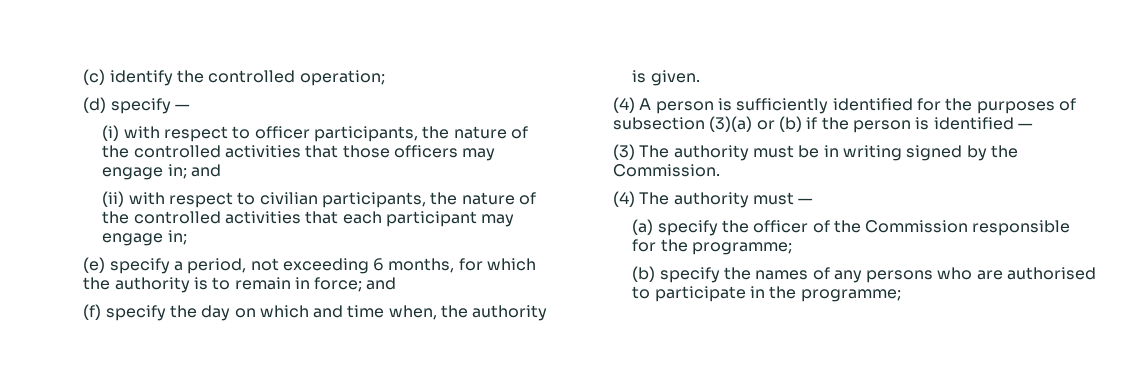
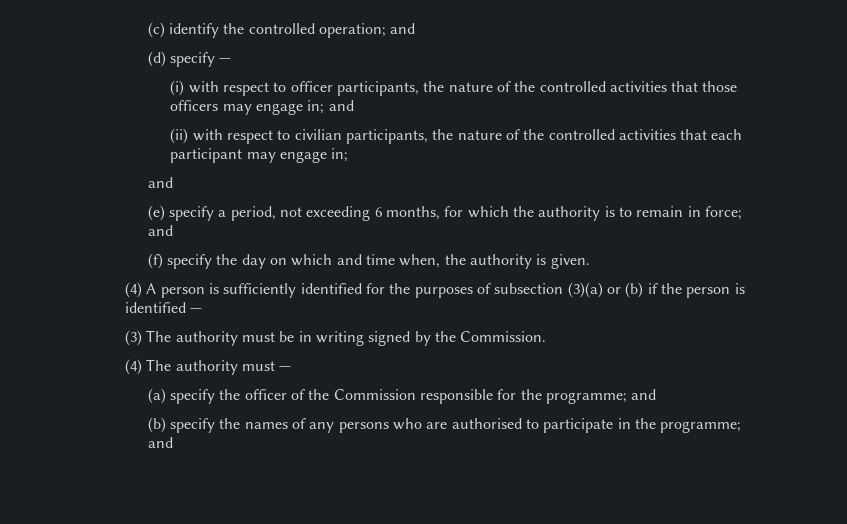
(385, 78) none -> [390,23,416,34] and
(187, 237) none -> [147,177,173,188] // and
(792, 248) none -> [631,389,657,400] and
(901, 295) none -> [147,437,173,448] and

